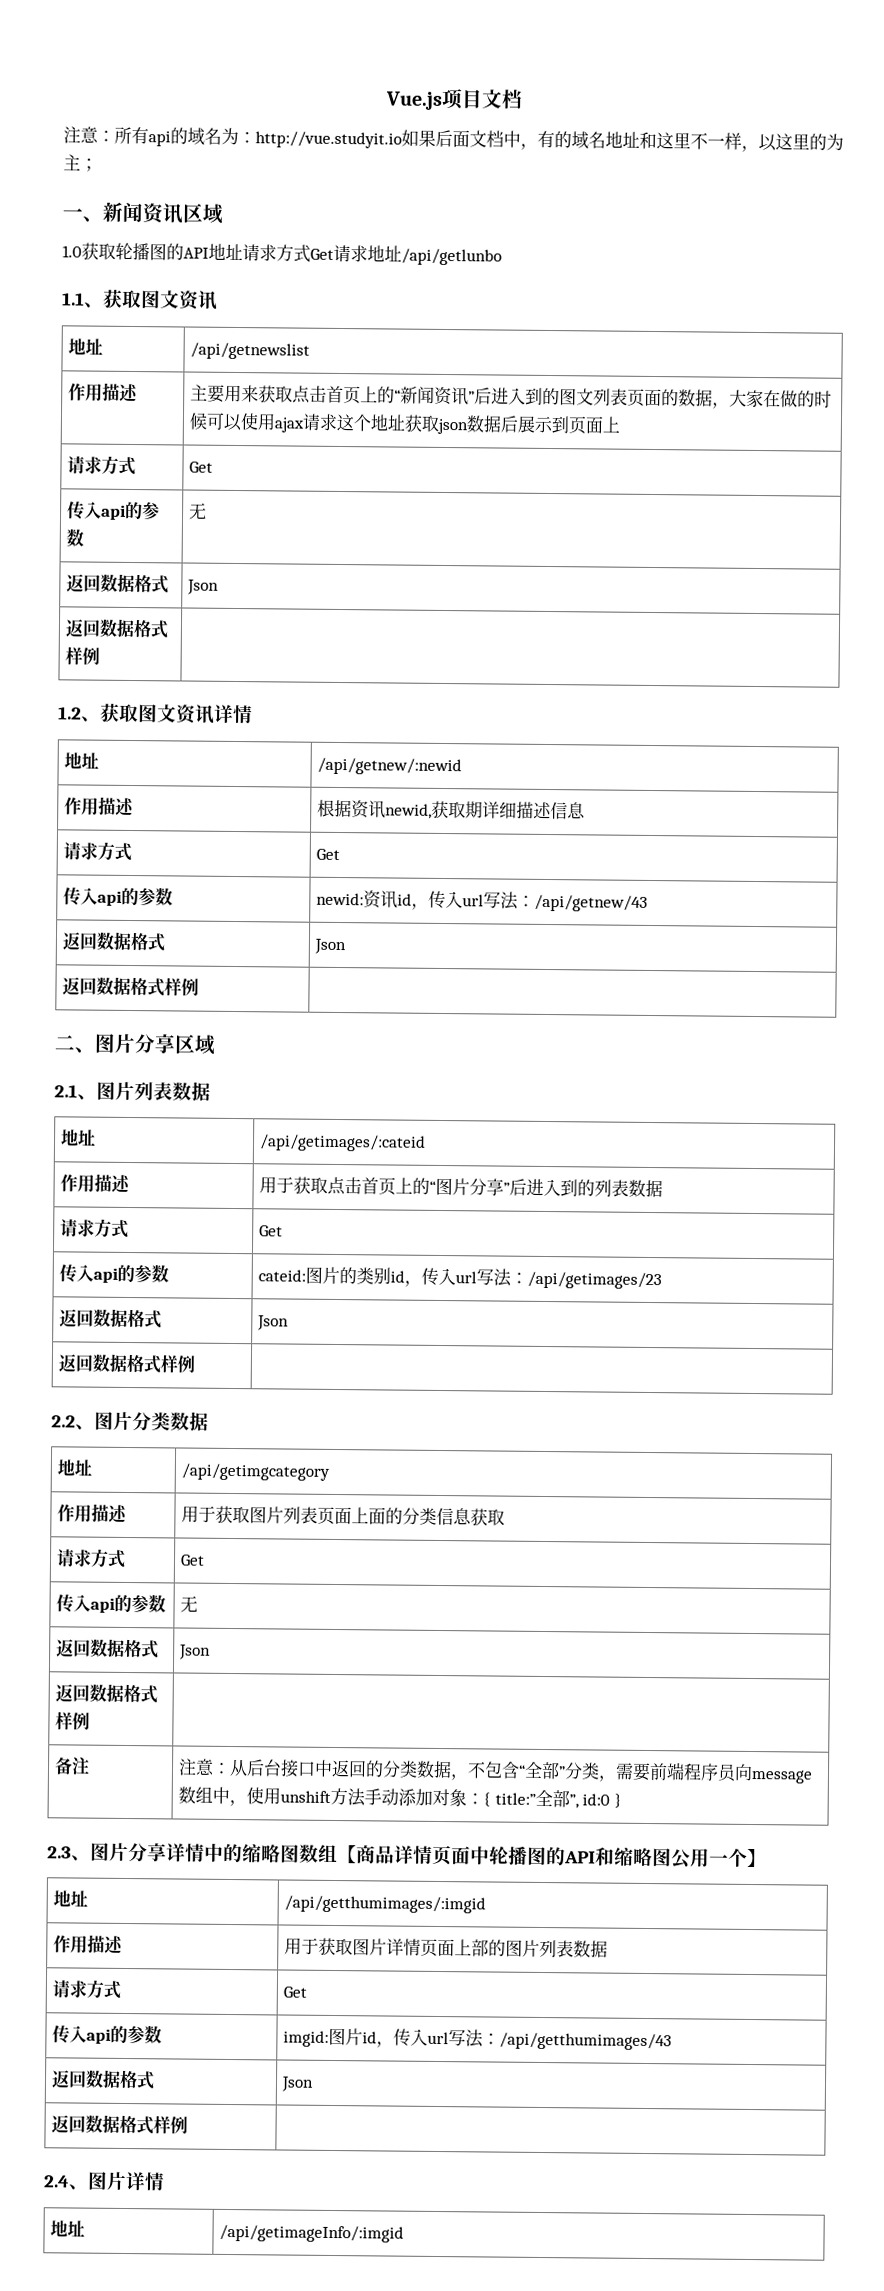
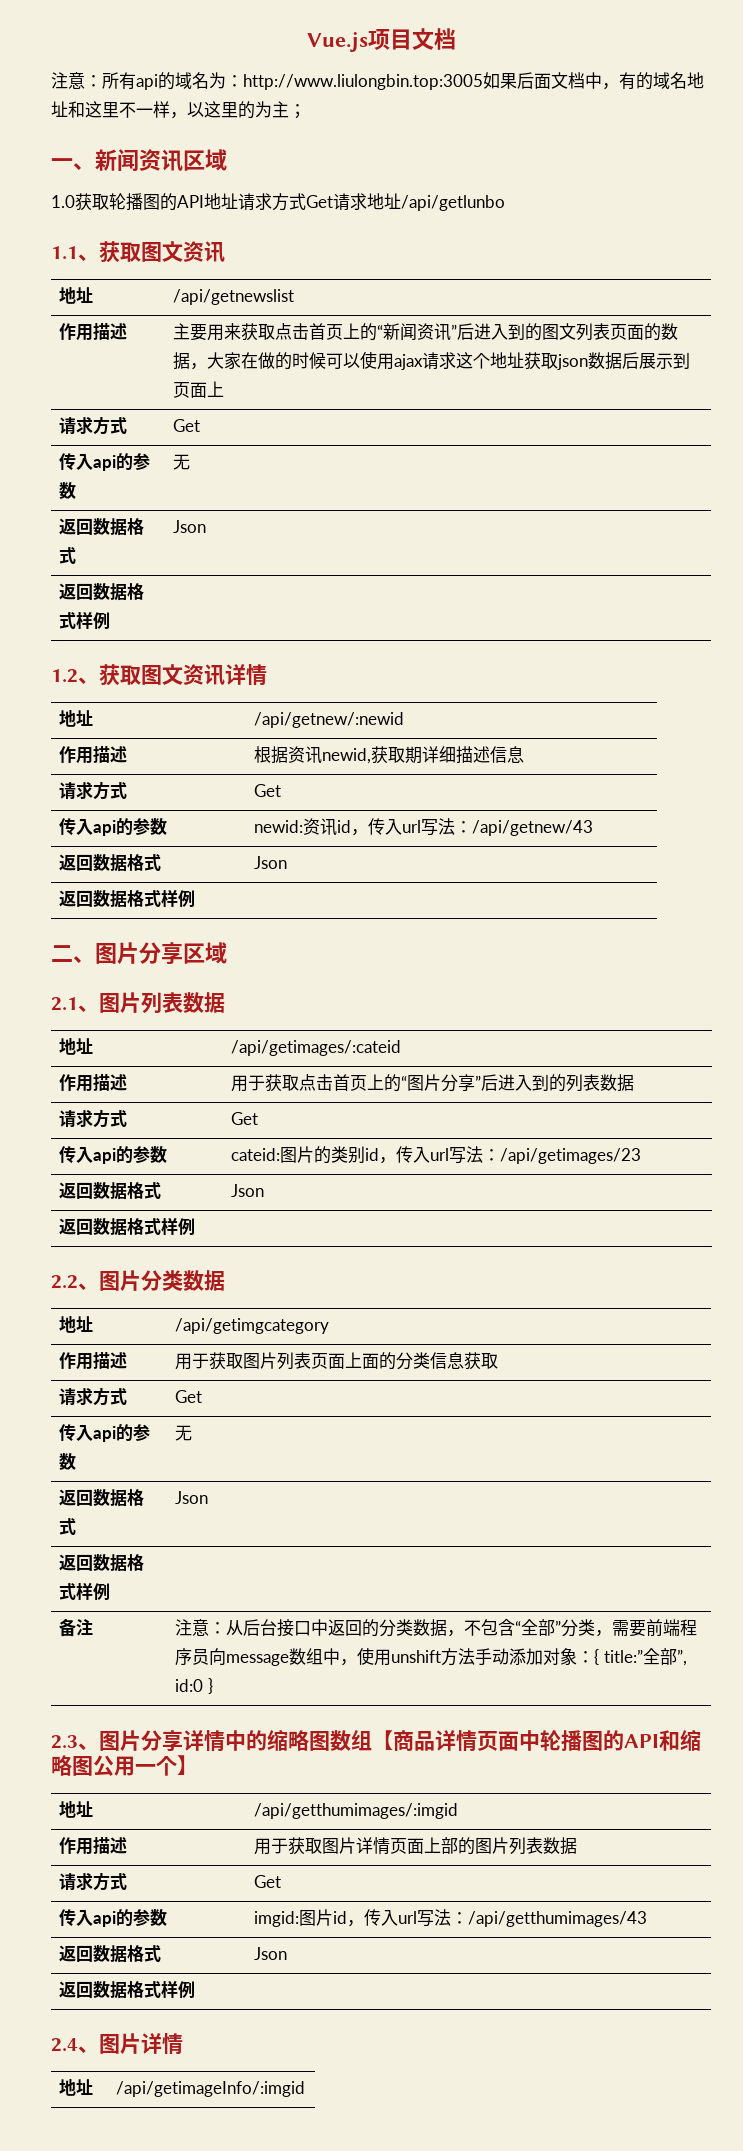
[255,131,402,149] http://vue.studyit.io -> [243,74,483,90] http://www.liulongbin.top:3005

